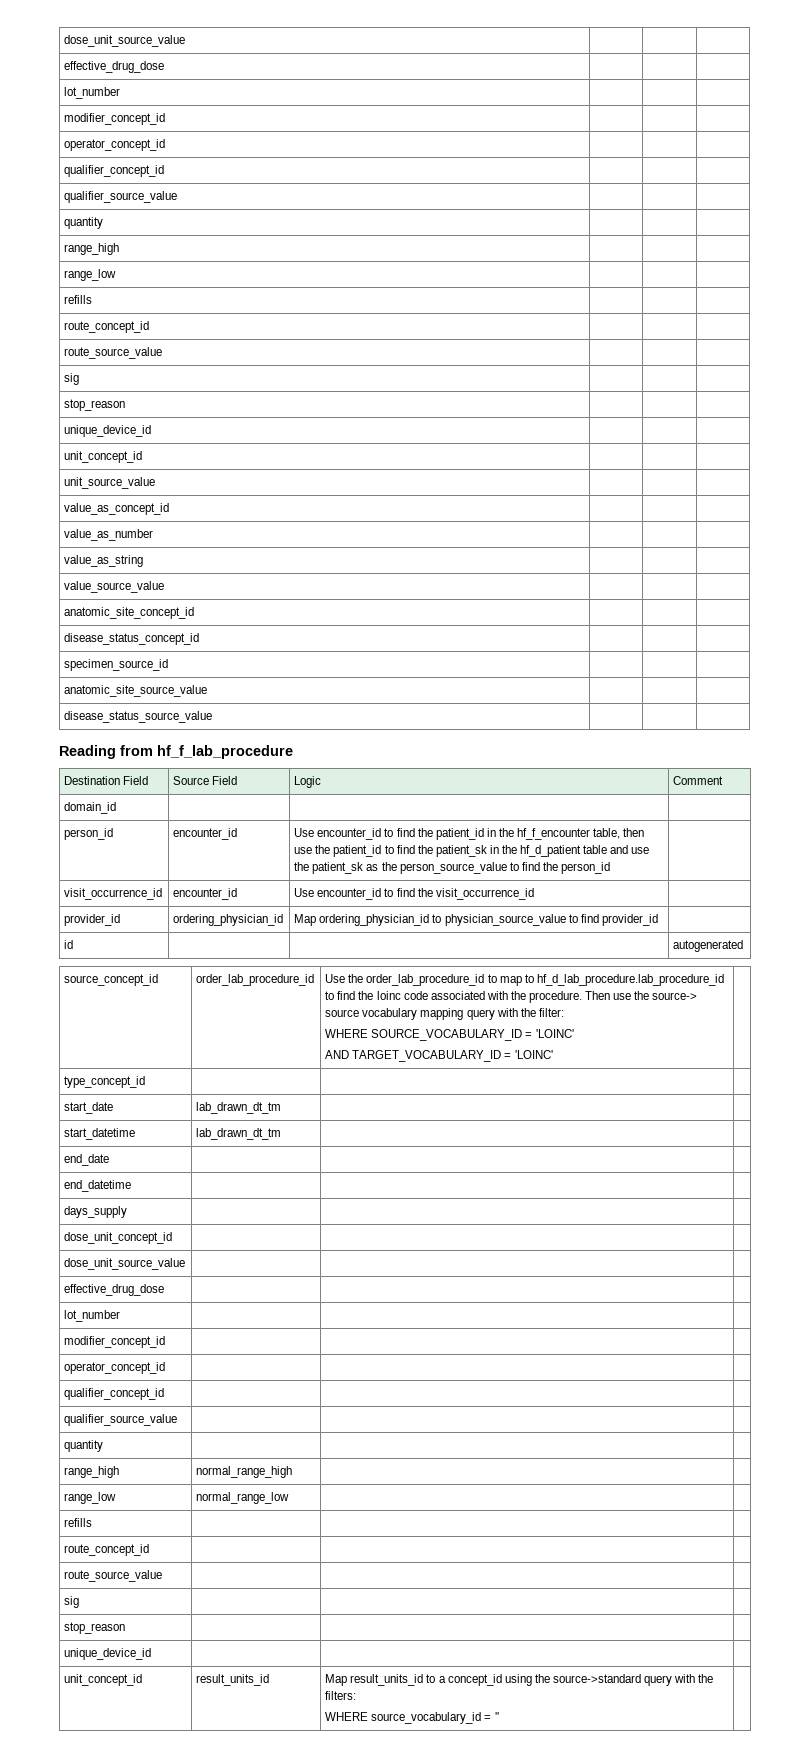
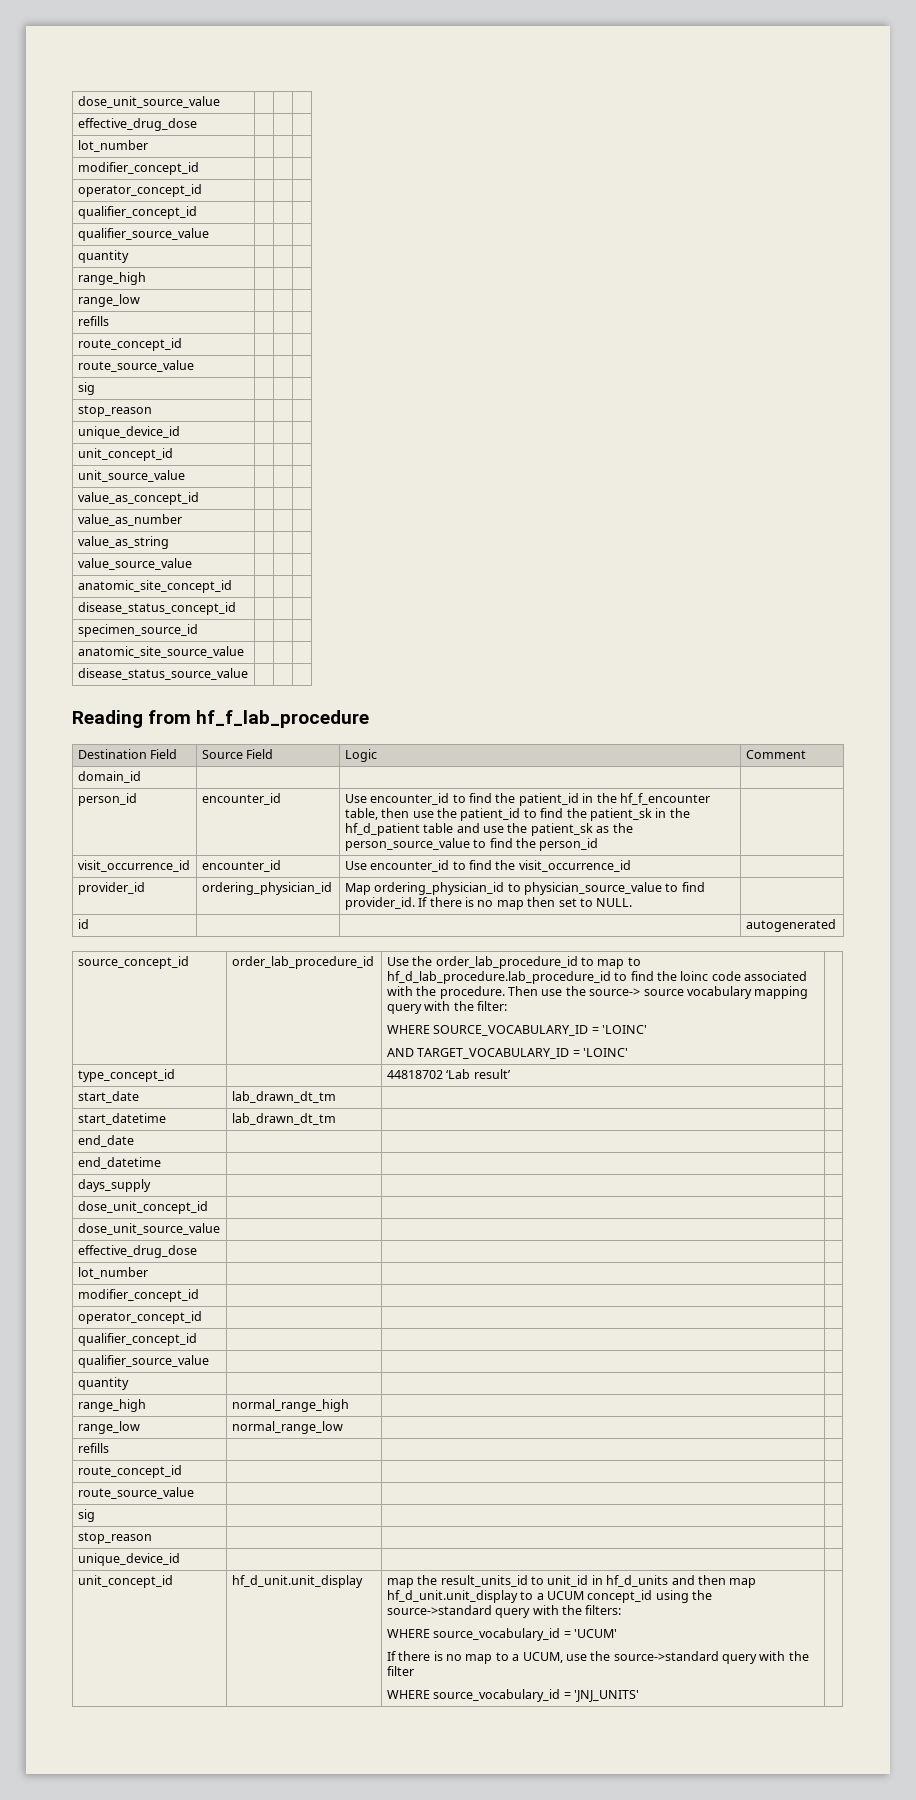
[601,914,658,926] provider_id -> [344,897,633,910] provider_id. If there is no map then set to NULL.
(146, 1082) none -> [386,1069,511,1079] 44818702 ‘Lab result’
[196,1674,270,1686] [325,1674,446,1686] result_units_id | Map result_units_id to a -> [231,1575,363,1588] [386,1575,757,1588] [386,1590,585,1603] hf_d_unit.unit_display | map the result_units_id to unit_id in hf_d_units and then map hf_d_unit.unit_display to a UCUM
[494,1712,499,1721] '' -> [574,1629,618,1638] [386,1651,809,1664] [386,1666,414,1676] [386,1689,640,1702] 'UCUM' // If there is no map to a UCUM, use the source->standard query with the filter // WHERE source_vocabulary_id = 'JNJ_UNITS'

